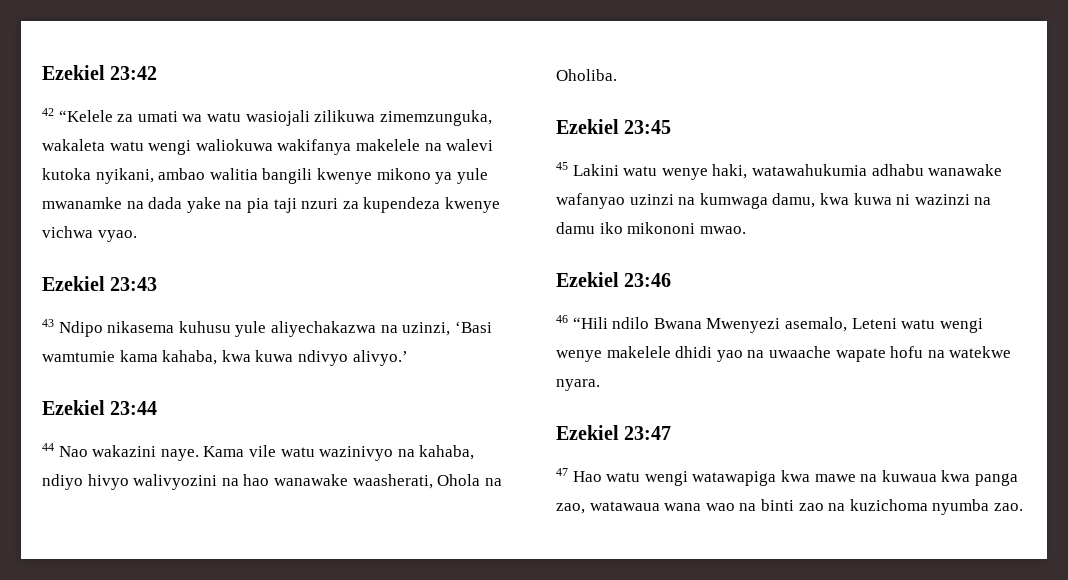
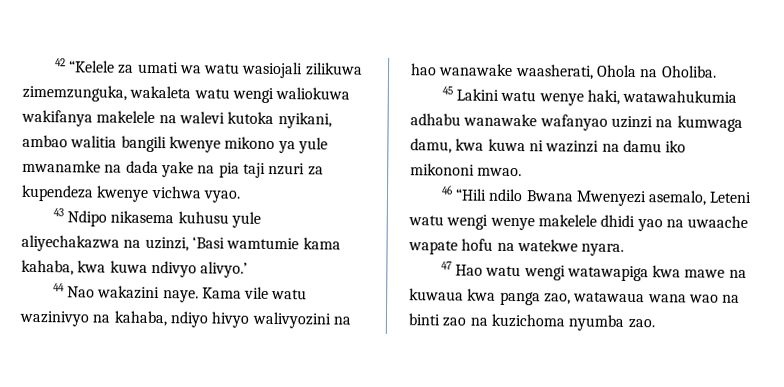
[42,65,158,80] Ezekiel 23:42 // -> (54, 62) none
[42,276,158,291] // Ezekiel 23:43 -> (241, 196) none
[42,400,158,415] // Ezekiel 23:44 -> (249, 269) none
[556,119,672,134] // Ezekiel 23:45 -> (717, 71) none
[556,272,672,287] // Ezekiel 23:46 -> (523, 172) none
[556,425,672,440] // Ezekiel 23:47 -> (625, 249) none

